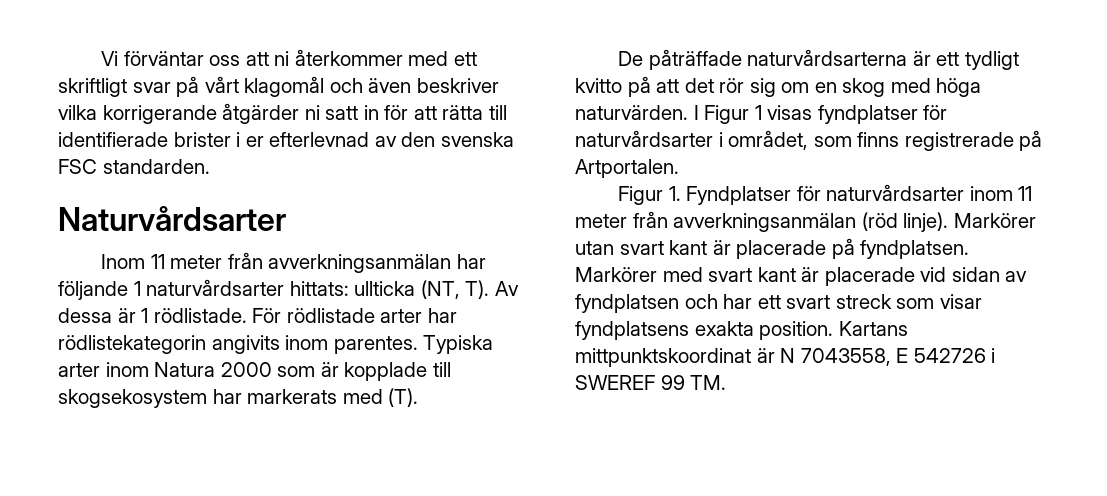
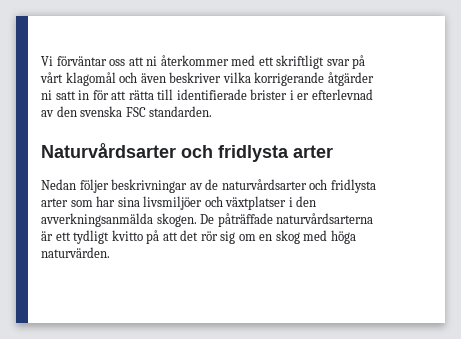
[101,252,486,273] [58,279,519,300] [58,308,457,323] [58,335,494,354] [58,362,451,381] [58,388,419,408] // Inom 11 meter från avverkningsanmälan har följande 1 naturvårdsarter hittats: ullticka (NT, T). Av dessa är 1 rödlistade. För rödlistade arter har rödlistekategorin angivits inom parentes. Typiska arter inom Natura 2000 som är kopplade till skogsekosystem har markerats med (T). // -> [181,145,333,162] [41,179,376,193] [41,196,317,210] [41,213,197,227] och fridlysta arter // Nedan följer beskrivningar av de naturvårdsarter och fridlysta arter som har sina livsmiljöer och växtplatser i den avverkningsanmälda skogen.
[693,105,948,124] [575,130,1043,151] [575,159,679,178] [618,184,1033,205] [575,211,1036,232] [575,238,970,259] [575,267,1028,286] [575,294,982,313] [575,321,908,340] [575,348,996,367] [575,375,727,390] I Figur 1 visas fyndplatser för naturvårdsarter i området, som finns registrerade på Artportalen. // Figur 1. Fyndplatser för naturvårdsarter inom 11 meter från avverkningsanmälan (röd linje). Markörer utan svart kant är placerade på fyndplatsen. Markörer med svart kant är placerade vid sidan av fyndplatsen och har ett svart streck som visar fyndplatsens exakta position. Kartans mittpunktskoordinat är N 7043558, E 542726 i SWEREF 99 TM. -> (110, 252) none

